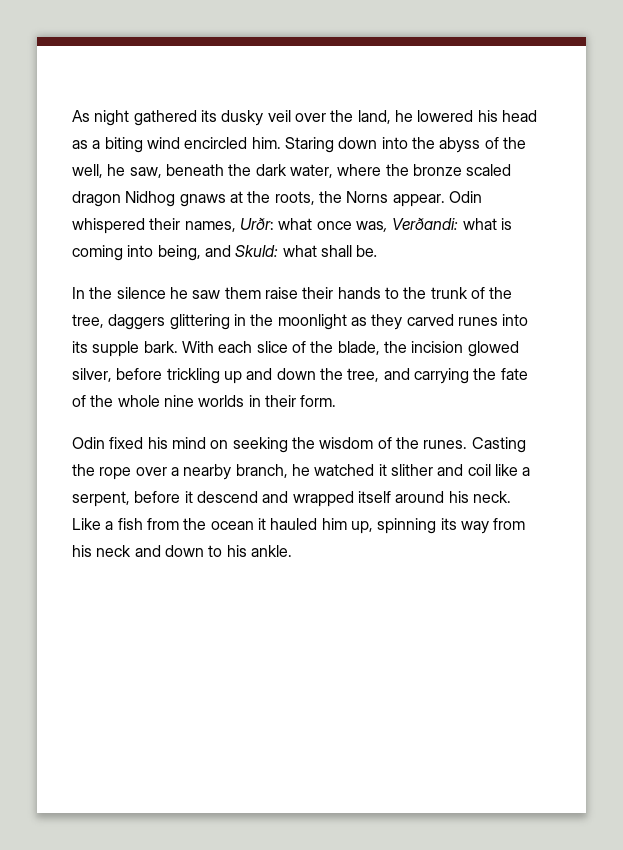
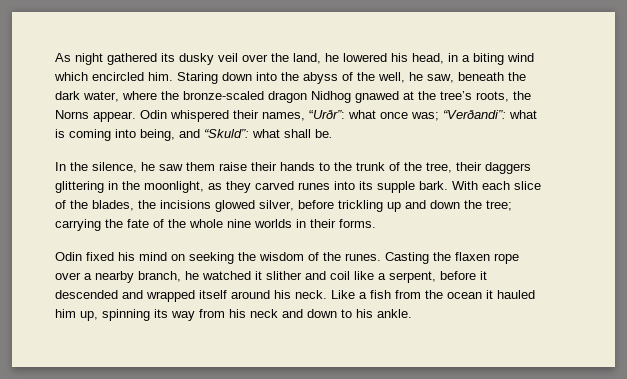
[501,110,537,122] [72,140,88,149] head as -> [412,53,458,64] head, in
(180, 143) none -> [54,72,88,81] which
[412,164,512,176] bronze scaled -> [183,91,264,100] bronze-scaled
[179,194,226,207] gnaws -> [355,91,399,103] gnawed
(271, 197) none -> [440,91,472,100] tree’s
[239,217,274,230] Urðr: -> [309,110,345,119] “Urðr”:
[355,217,459,232] was, Verðandi: -> [411,110,506,121] was; “Verðandi”:
[235,245,279,257] Skuld: -> [204,129,249,138] “Skuld”:
[116,287,166,299] silence -> [92,162,137,173] silence,
(104, 321) none -> [456,162,482,171] their
[277,314,347,330] moonlight -> [144,181,204,193] moonlight,
[337,341,464,355] blade, the incision -> [92,200,211,211] blades, the incisions
[347,368,410,382] tree, and -> [486,200,512,211] tree;
[300,395,337,407] form. -> [339,219,376,228] forms.
(95, 470) none -> [455,252,490,261] flaxen
[196,491,258,503] descend -> [55,290,118,299] descended

